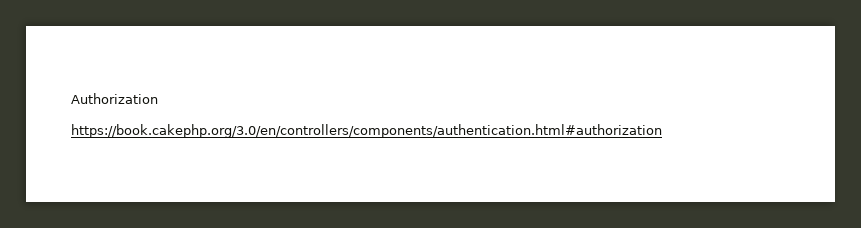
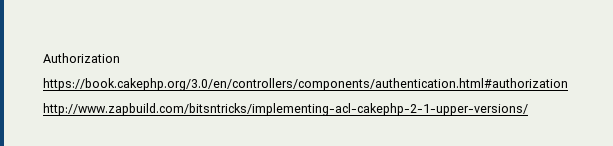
(662, 131) none -> [43,103,528,116] // http://www.zapbuild.com/bitsntricks/implementing-acl-cakephp-2-1-upper-versions/

